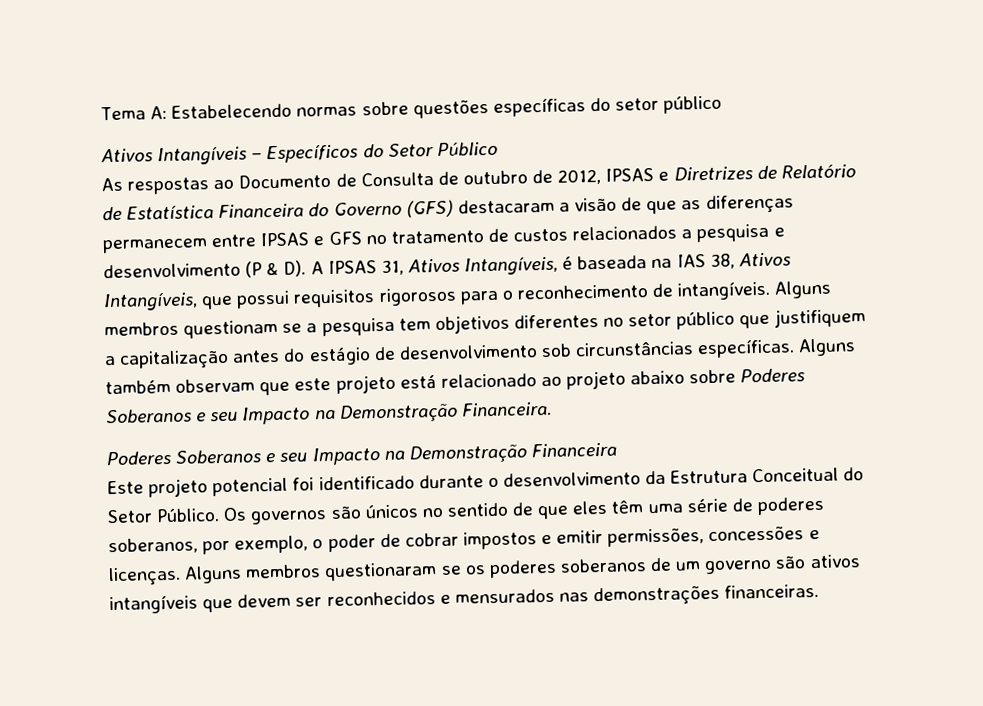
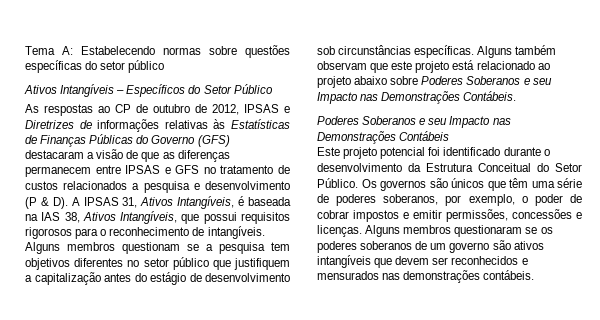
[238,172,434,189] Documento de Consulta -> [115,104,131,113] CP
[780,164,856,179] [102,203,305,221] Relatório de Estatística Financeira -> [97,119,290,132] [25,134,134,147] informações relativas às Estatísticas de Finanças Públicas
[314,401,552,423] [106,442,617,466] na Demonstração Financeira. // Poderes Soberanos e seu Impacto na Demonstração Financeira -> [360,91,517,104] [317,116,511,128] [317,131,450,144] nas Demonstrações Contábeis. // Poderes Soberanos e seu Impacto nas Demonstrações Contábeis
[421,500,608,520] no sentido de que eles -> [487,181,506,191] que
[724,583,820,599] financeiras. -> [483,270,535,280] contábeis.

